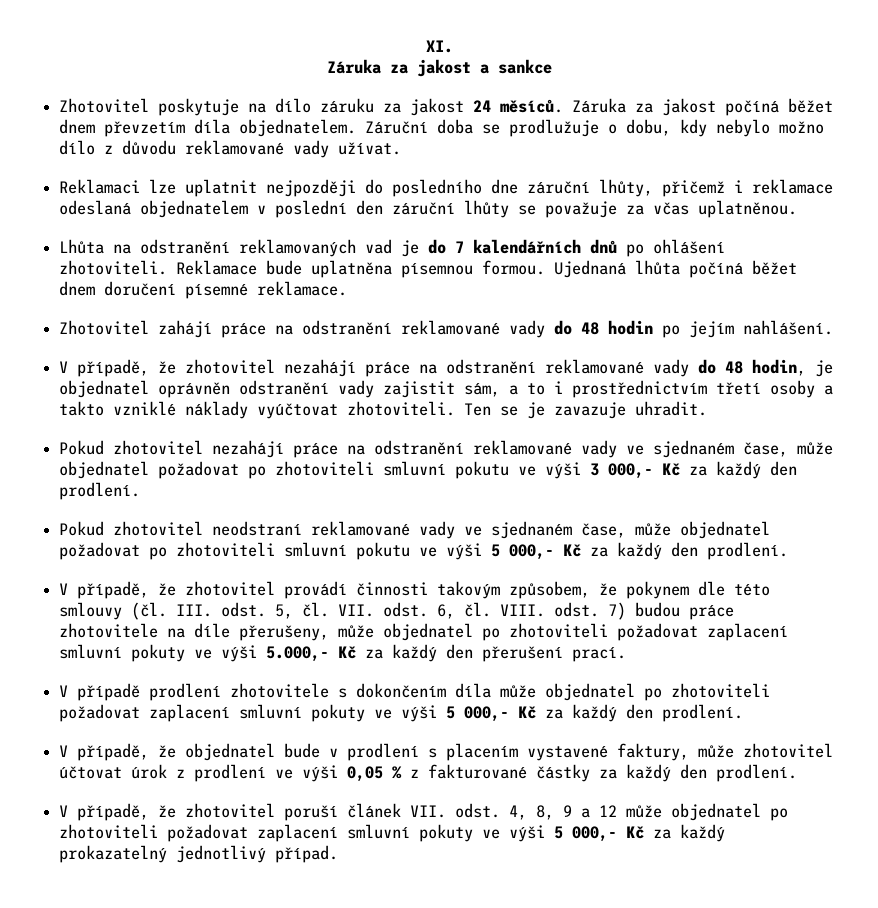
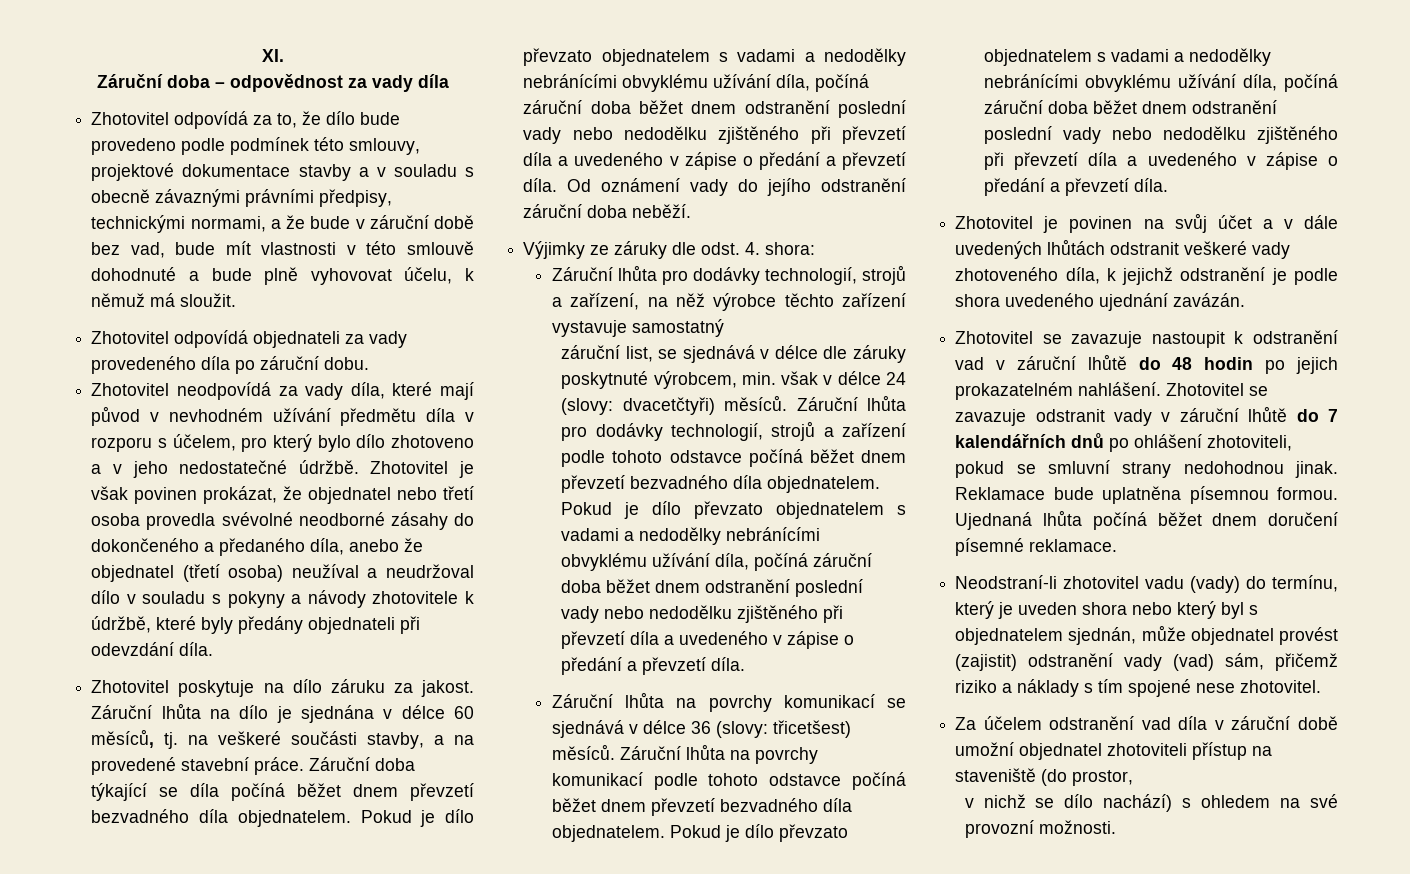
[326,59,552,77] Záruka za jakost a sankce -> [97,74,449,92] [91,111,401,129] [91,137,421,155] [91,163,474,181] [91,189,393,207] [91,215,474,233] [91,241,474,258] [91,267,474,285] [91,293,237,307] [91,330,408,348] [91,356,370,374] [91,382,474,400] [91,406,475,426] [91,434,474,452] [91,460,474,478] [91,486,474,504] [91,512,474,530] [91,538,424,556] [91,564,475,582] [91,590,474,608] [91,616,421,634] [91,642,214,656] Záruční doba – odpovědnost za vady díla // Zhotovitel odpovídá za to, že dílo bude provedeno podle podmínek této smlouvy, projektové dokumentace stavby a v souladu s obecně závaznými právními předpisy, technickými normami, a že bude v záruční době bez vad, bude mít vlastnosti v této smlouvě dohodnuté a bude plně vyhovovat účelu, k němuž má sloužit. // Zhotovitel odpovídá objednateli za vady provedeného díla po záruční dobu. // Zhotovitel neodpovídá za vady díla, které mají původ v nevhodném užívání předmětu díla v rozporu s účelem, pro který bylo dílo zhotoveno a v jeho nedostatečné údržbě. Zhotovitel je však povinen prokázat, že objednatel nebo třetí osoba provedla svévolné neodborné zásahy do dokončeného a předaného díla, anebo že objednatel (třetí osoba) neužíval a neudržoval dílo v souladu s pokyny a návody zhotovitele k údržbě, které byly předány objednateli při odevzdání díla.
[410,98,834,116] [59,119,825,137] [59,140,402,158] [59,179,834,197] [59,200,798,218] [59,239,420,257] jakost 24 měsíců. Záruka za jakost počíná běžet dnem převzetím díla objednatelem. Záruční doba se prodlužuje o dobu, kdy nebylo možno dílo z důvodu reklamované vady užívat. // Reklamaci lze uplatnit nejpozději do posledního dne záruční lhůty, přičemž i reklamace odeslaná objednatelem v poslední den záruční lhůty se považuje za včas uplatněnou. // Lhůta na odstranění reklamovaných vad je -> [421,680,474,697] [91,703,474,723] [91,729,475,749] [91,757,416,775] [91,783,474,801] [91,809,474,827] [523,48,906,66] [523,74,870,92] [523,100,906,118] [523,126,906,144] [523,152,906,170] [523,178,906,196] [523,204,692,218] [523,241,816,259] [551,265,906,285] [551,293,906,311] [551,319,724,337] [561,345,906,363] [561,371,906,389] [561,395,906,415] [561,421,906,441] [561,449,906,467] [561,475,881,493] [561,501,906,519] [561,527,821,545] [561,553,873,571] [561,579,864,597] [561,605,844,623] [561,631,855,649] [561,657,746,675] [551,692,906,712] [551,720,851,738] [551,744,818,764] [551,772,906,790] [551,798,852,816] [551,824,848,842] [983,48,1271,66] [983,74,1338,92] [983,100,1277,114] [983,126,1338,144] [983,152,1338,170] [983,178,1168,196] [955,213,1338,233] [955,239,1291,259] [955,267,1338,285] [955,293,1246,311] [955,330,1338,348] [955,354,1338,374] [955,382,1269,400] [955,406,1288,426] jakost. Záruční lhůta na dílo je sjednána v délce 60 měsíců, tj. na veškeré součásti stavby, a na provedené stavební práce. Záruční doba týkající se díla počíná běžet dnem převzetí bezvadného díla objednatelem. Pokud je dílo převzato objednatelem s vadami a nedodělky nebránícími obvyklému užívání díla, počíná záruční doba běžet dnem odstranění poslední vady nebo nedodělku zjištěného při převzetí díla a uvedeného v zápise o předání a převzetí díla. Od oznámení vady do jejího odstranění záruční doba neběží. // Výjimky ze záruky dle odst. 4. shora: // Záruční lhůta pro dodávky technologií, strojů a zařízení, na něž výrobce těchto zařízení vystavuje samostatný // záruční list, se sjednává v délce dle záruky poskytnuté výrobcem, min. však v délce 24 (slovy: dvacetčtyři) měsíců. Záruční lhůta pro dodávky technologií, strojů a zařízení podle tohoto odstavce počíná běžet dnem převzetí bezvadného díla objednatelem. Pokud je dílo převzato objednatelem s vadami a nedodělky nebránícími obvyklému užívání díla, počíná záruční doba běžet dnem odstranění poslední vady nebo nedodělku zjištěného při převzetí díla a uvedeného v zápise o předání a převzetí díla. // Záruční lhůta na povrchy komunikací se sjednává v délce 36 (slovy: třicetšest) měsíců. Záruční lhůta na povrchy komunikací podle tohoto odstavce počíná běžet dnem převzetí bezvadného díla objednatelem. Pokud je dílo převzato objednatelem s vadami a nedodělky nebránícími obvyklému užívání díla, počíná záruční doba běžet dnem odstranění poslední vady nebo nedodělku zjištěného při převzetí díla a uvedeného v zápise o předání a převzetí díla. // Zhotovitel je povinen na svůj účet a v dále uvedených lhůtách odstranit veškeré vady zhotoveného díla, k jejichž odstranění je podle shora uvedeného ujednání zavázán. // Zhotovitel se zavazuje nastoupit k odstranění vad v záruční lhůtě do 48 hodin po jejich prokazatelném nahlášení. Zhotovitel se zavazuje odstranit vady v záruční lhůtě
[59,260,168,275] zhotoviteli. -> [1207,435,1293,451] [955,460,1338,478] zhotoviteli, pokud se smluvní strany nedohodnou jinak.
[59,320,834,338] [59,359,834,377] [59,380,834,398] [59,401,708,419] [59,440,834,458] [59,461,798,479] [59,482,141,500] [59,521,771,539] [59,542,789,560] [59,581,771,599] [59,602,735,620] [59,623,789,641] [59,644,627,662] [59,683,771,701] [59,704,744,722] [59,743,834,761] [59,764,798,782] [59,803,789,821] [59,824,726,842] [59,845,339,863] Zhotovitel zahájí práce na odstranění reklamované vady do 48 hodin po jejím nahlášení. // V případě, že zhotovitel nezahájí práce na odstranění reklamované vady do 48 hodin, je objednatel oprávněn odstranění vady zajistit sám, a to i prostřednictvím třetí osoby a takto vzniklé náklady vyúčtovat zhotoviteli. Ten se je zavazuje uhradit. // Pokud zhotovitel nezahájí práce na odstranění reklamované vady ve sjednaném čase, může objednatel požadovat po zhotoviteli smluvní pokutu ve výši 3 000,- Kč za každý den prodlení. // Pokud zhotovitel neodstraní reklamované vady ve sjednaném čase, může objednatel požadovat po zhotoviteli smluvní pokutu ve výši 5 000,- Kč za každý den prodlení. // V případě, že zhotovitel provádí činnosti takovým způsobem, že pokynem dle této smlouvy (čl. III. odst. 5, čl. VII. odst. 6, čl. VIII. odst. 7) budou práce zhotovitele na díle přerušeny, může objednatel po zhotoviteli požadovat zaplacení smluvní pokuty ve výši 5.000,- Kč za každý den přerušení prací. // V případě prodlení zhotovitele s dokončením díla může objednatel po zhotoviteli požadovat zaplacení smluvní pokuty ve výši 5 000,- Kč za každý den prodlení. // V případě, že objednatel bude v prodlení s placením vystavené faktury, může zhotovitel účtovat úrok z prodlení ve výši 0,05 % z fakturované částky za každý den prodlení. // V případě, že zhotovitel poruší článek VII. odst. 4, 8, 9 a 12 může objednatel po zhotoviteli požadovat zaplacení smluvní pokuty ve výši 5 000,- Kč za každý prokazatelný jednotlivý případ. -> [955,575,1338,593] [955,601,1259,619] [955,625,1338,645] [955,653,1338,671] [955,679,1322,697] [955,716,1338,730] [955,742,1273,760] [955,768,1134,786] [964,794,1338,812] [964,820,1116,838] Neodstraní-li zhotovitel vadu (vady) do termínu, který je uveden shora nebo který byl s objednatelem sjednán, může objednatel provést (zajistit) odstranění vady (vad) sám, přičemž riziko a náklady s tím spojené nese zhotovitel. // Za účelem odstranění vad díla v záruční době umožní objednatel zhotoviteli přístup na staveniště (do prostor, // v nichž se dílo nachází) s ohledem na své provozní možnosti.

